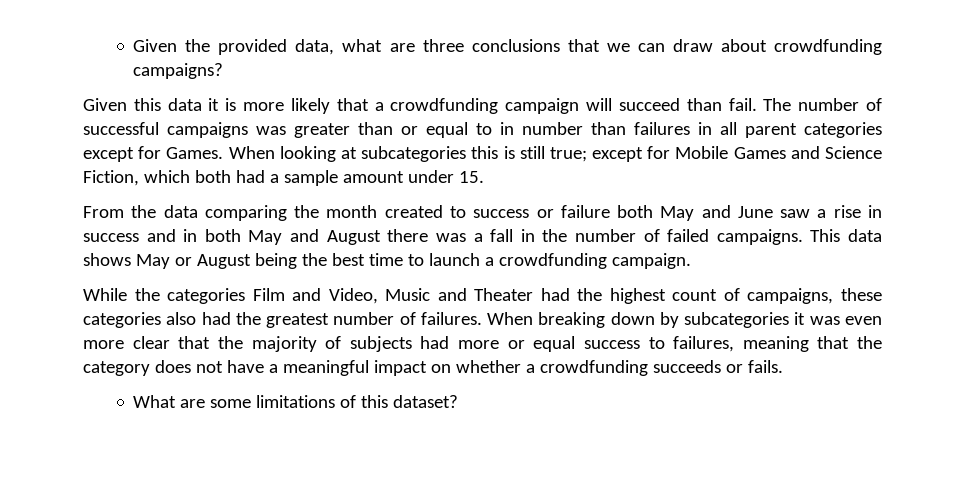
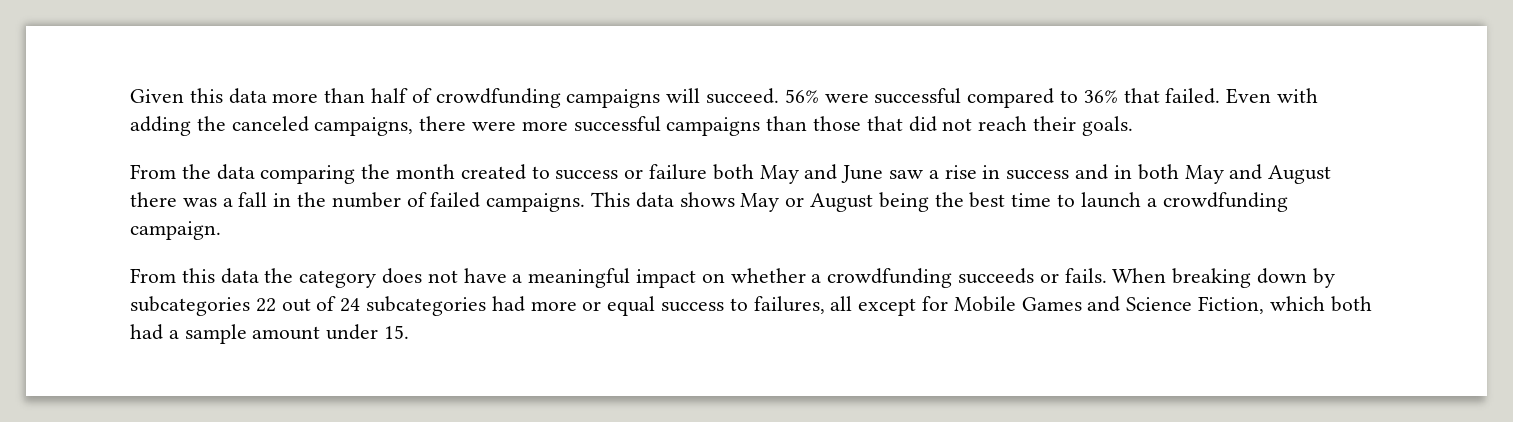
[133,39,882,55] [133,63,224,79] [83,98,883,114] [83,122,882,138] [83,146,882,162] [83,170,484,186] Given the provided data, what are three conclusions that we can draw about crowdfunding campaigns? // Given this data it is more likely that a crowdfunding campaign will succeed than fail. The number of successful campaigns was greater than or equal to in number than failures in all parent categories except for Games. When looking at subcategories this is still true; except for Mobile Games and Science Fiction, which both had a sample amount under 15. -> [130,88,1319,108] [130,116,1133,136] Given this data more than half of crowdfunding campaigns will succeed. 56% were successful compared to 36% that failed. Even with adding the canceled campaigns, there were more successful campaigns than those that did not reach their goals.
[83,288,882,304] [83,312,882,328] [83,336,850,352] While the categories Film and Video, Music and Theater had the highest count of campaigns, these categories also had the greatest number of failures. When breaking down by subcategories it was even more clear that the majority of subjects had more or equal success to failures, meaning that -> [130,268,259,284] From this data
[133,395,459,408] // What are some limitations of this dataset? -> [1112,268,1335,288] [130,296,1372,316] [130,324,410,344] When breaking down by subcategories 22 out of 24 subcategories had more or equal success to failures, all except for Mobile Games and Science Fiction, which both had a sample amount under 15.

